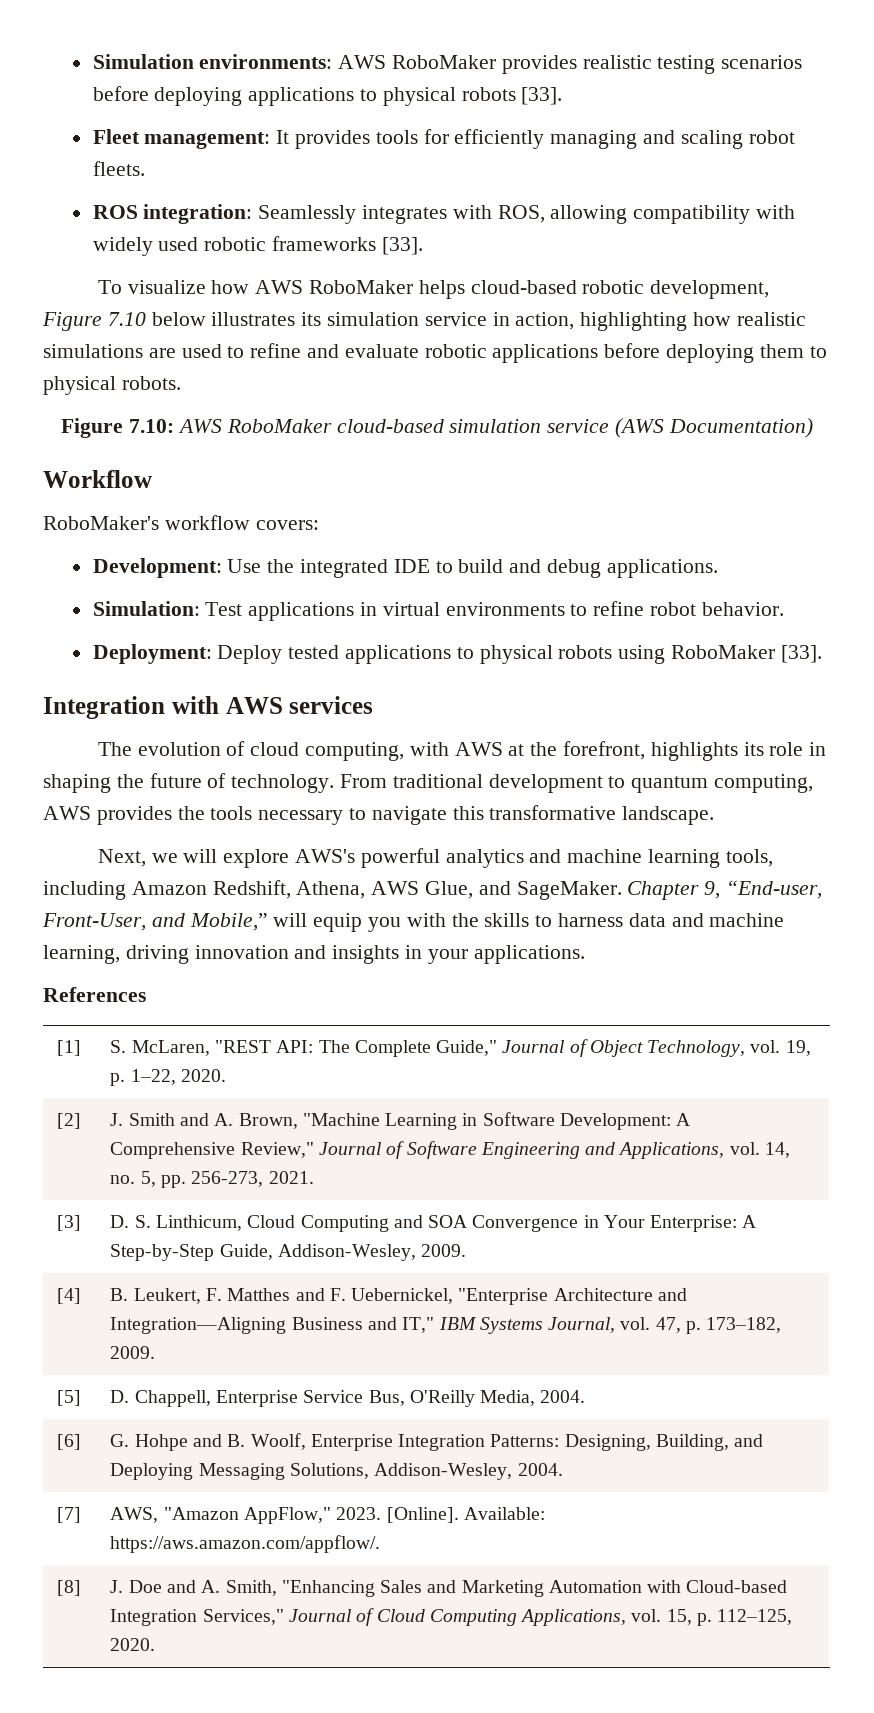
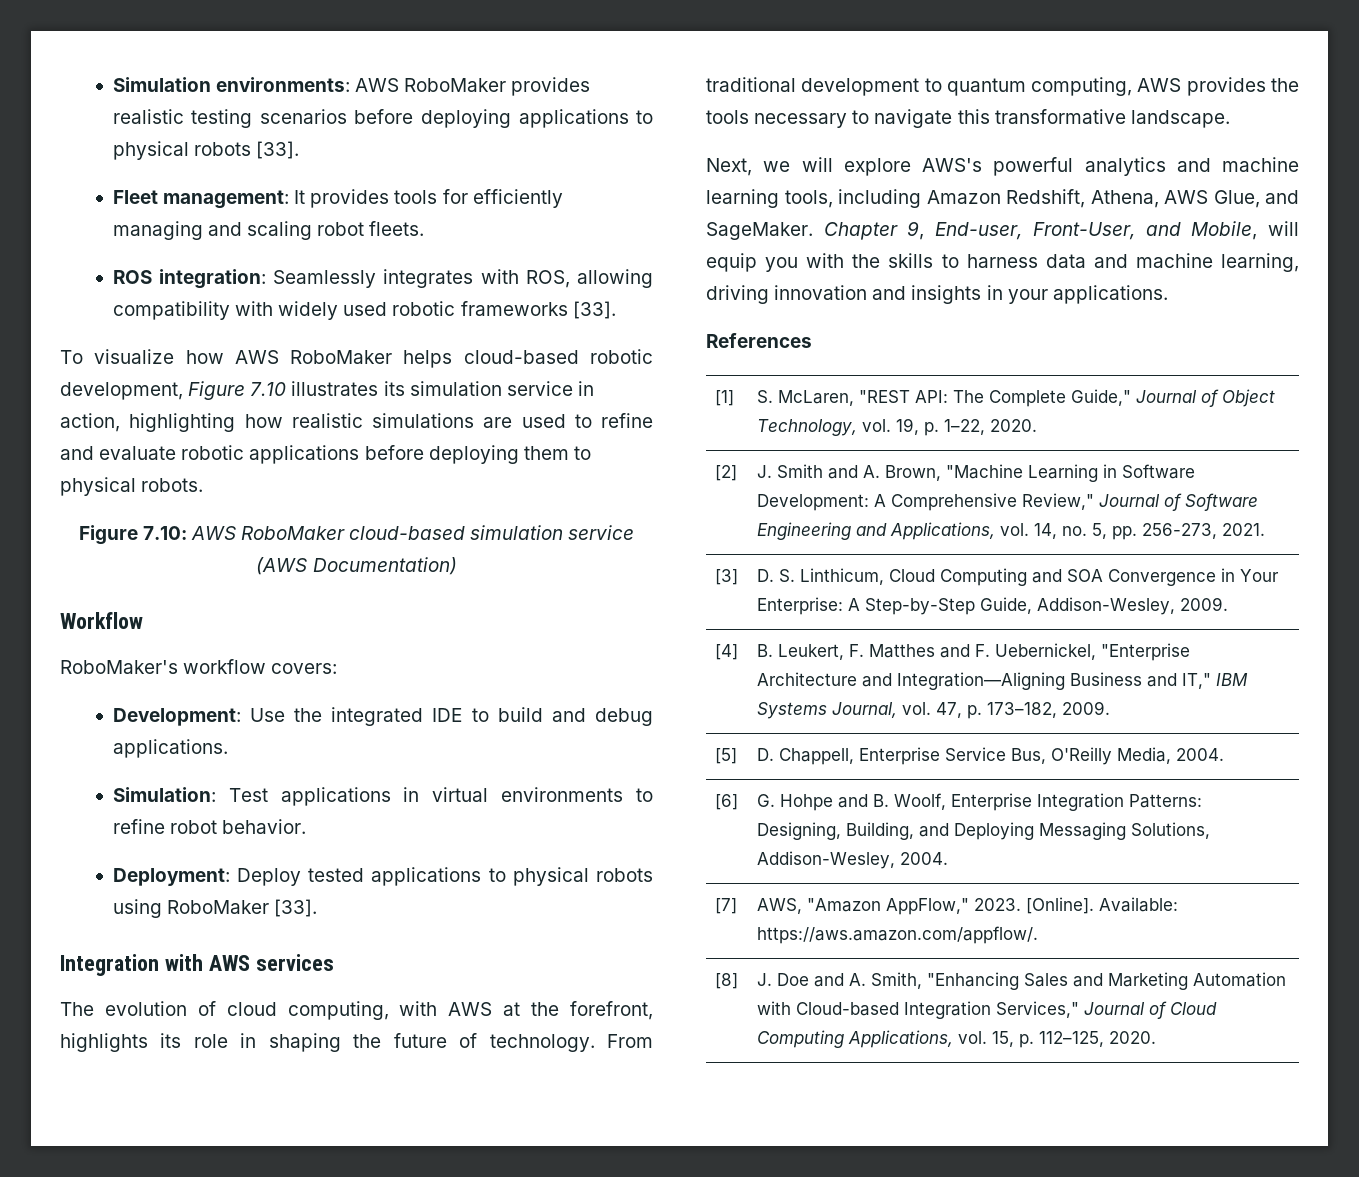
[151,312,206,326] below -> (287, 389) none
[726,880,823,899] “End-user, -> [935,222,1023,240] End-user,
[189,913,268,931] Mobile,” -> [1191,221,1258,240] Mobile,

